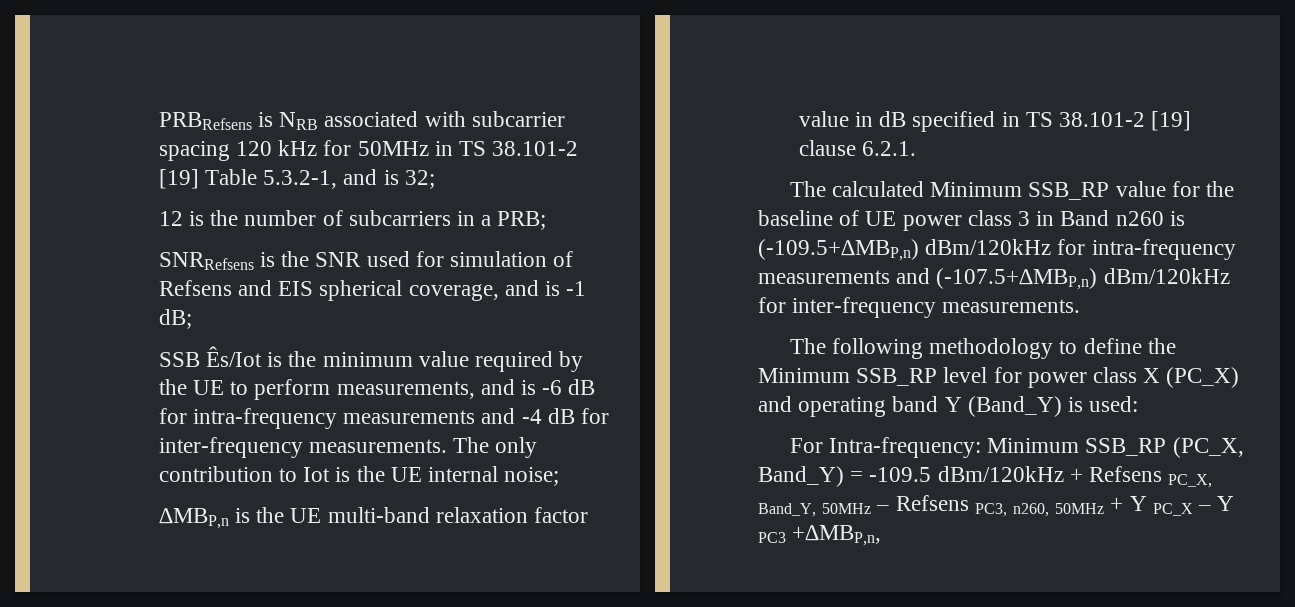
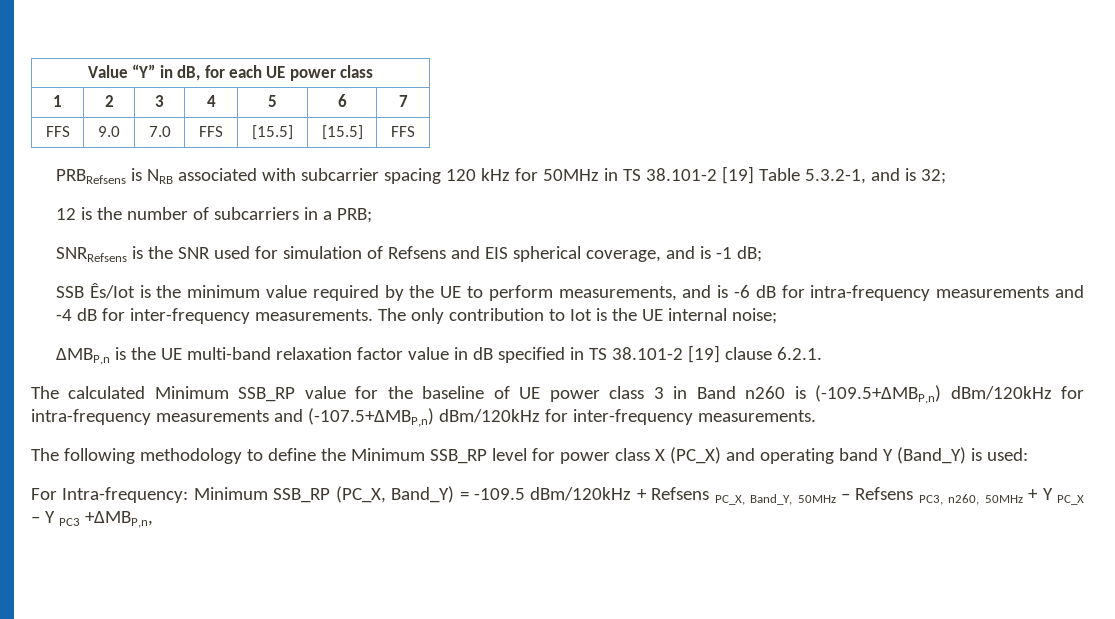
(158, 121) none -> [87,64,374,81] [53,95,62,107] [104,95,114,107] [155,95,164,107] [206,95,216,107] [268,95,277,107] [337,94,347,107] [398,95,408,107] [45,126,70,137] [98,126,120,137] [148,126,171,137] [199,126,223,137] [252,125,293,140] [321,125,363,140] [391,126,415,137] Value “Y” in dB, for each UE power class // 1 | 2 | 3 | 4 | 5 | 6 | 7 // FFS | 9.0 | 7.0 | FFS | [15.5] | [15.5] | FFS //

